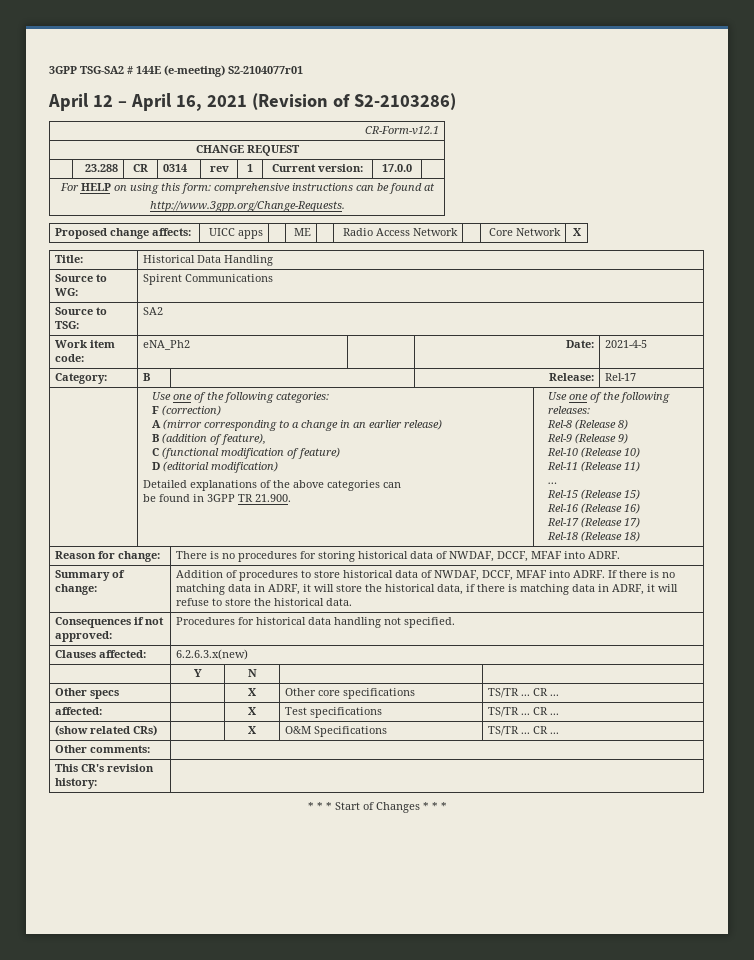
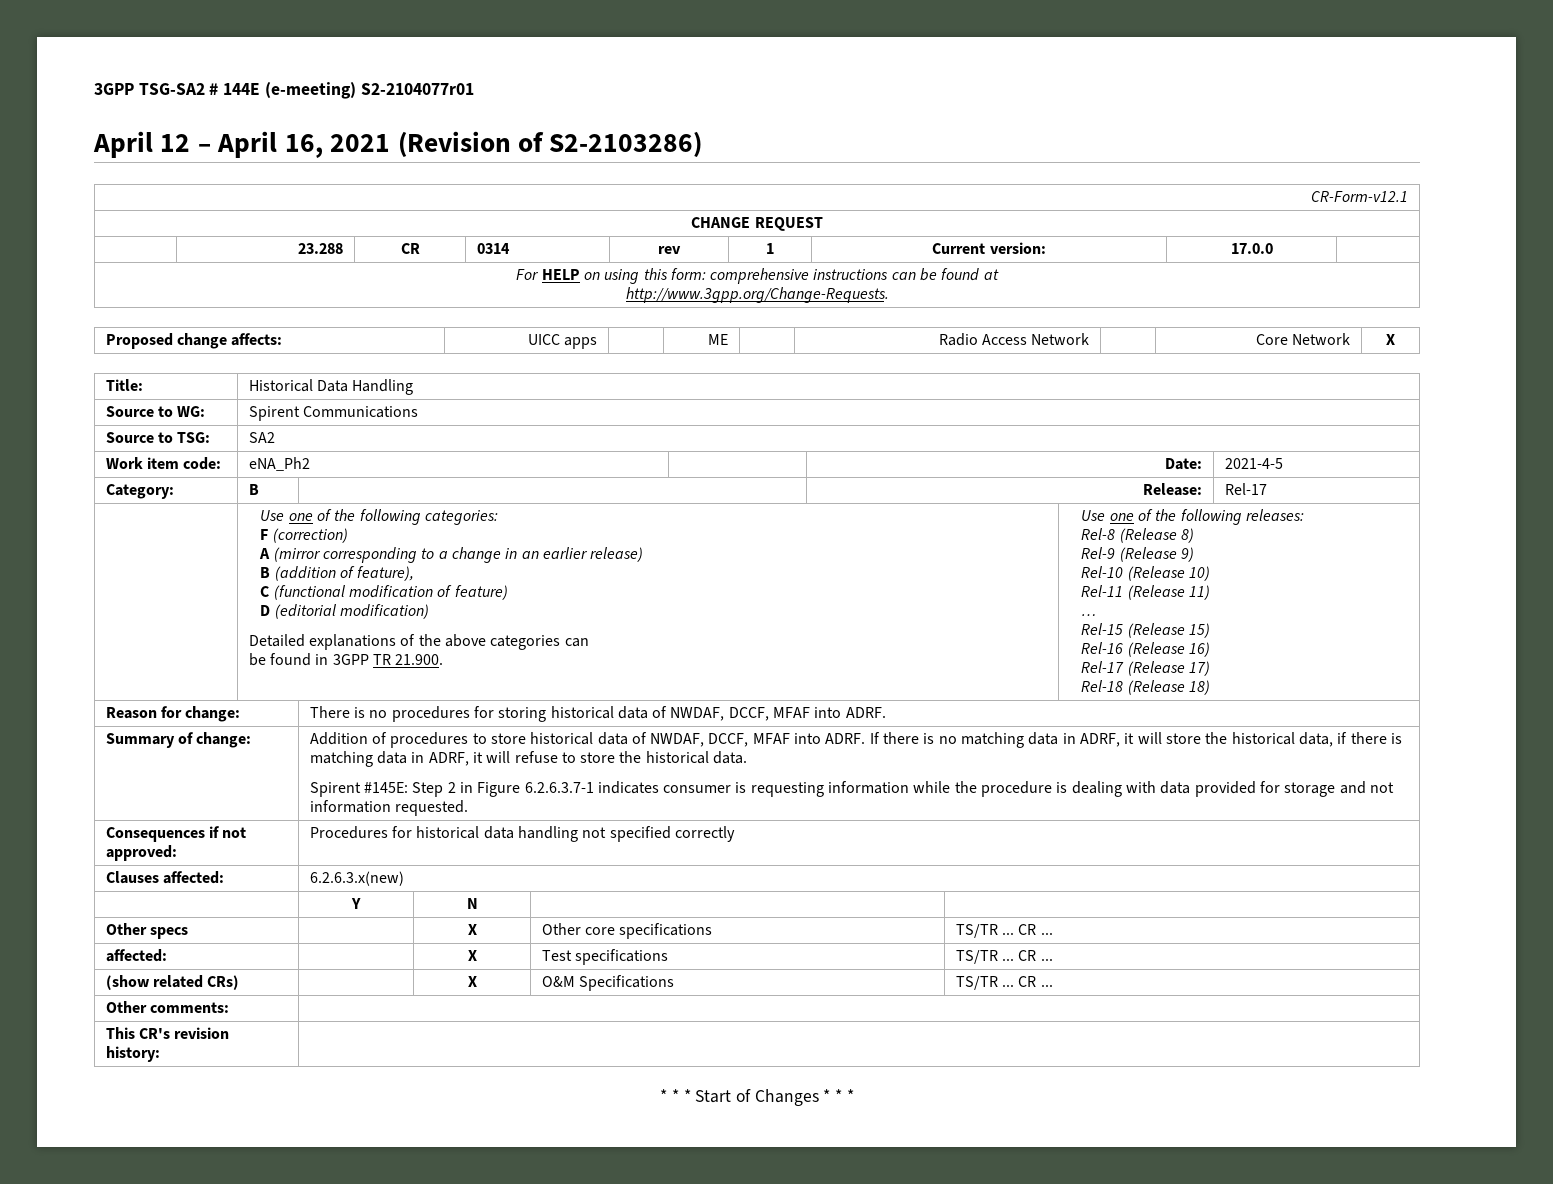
(353, 602) none -> [309,781,1394,797] [309,800,468,816] // Spirent #145E: Step 2 in Figure 6.2.6.3.7-1 indicates consumer is requesting information while the procedure is dealing with data provided for storage and not information requested.
[404,617,456,628] specified. -> [609,826,735,842] specified correctly

